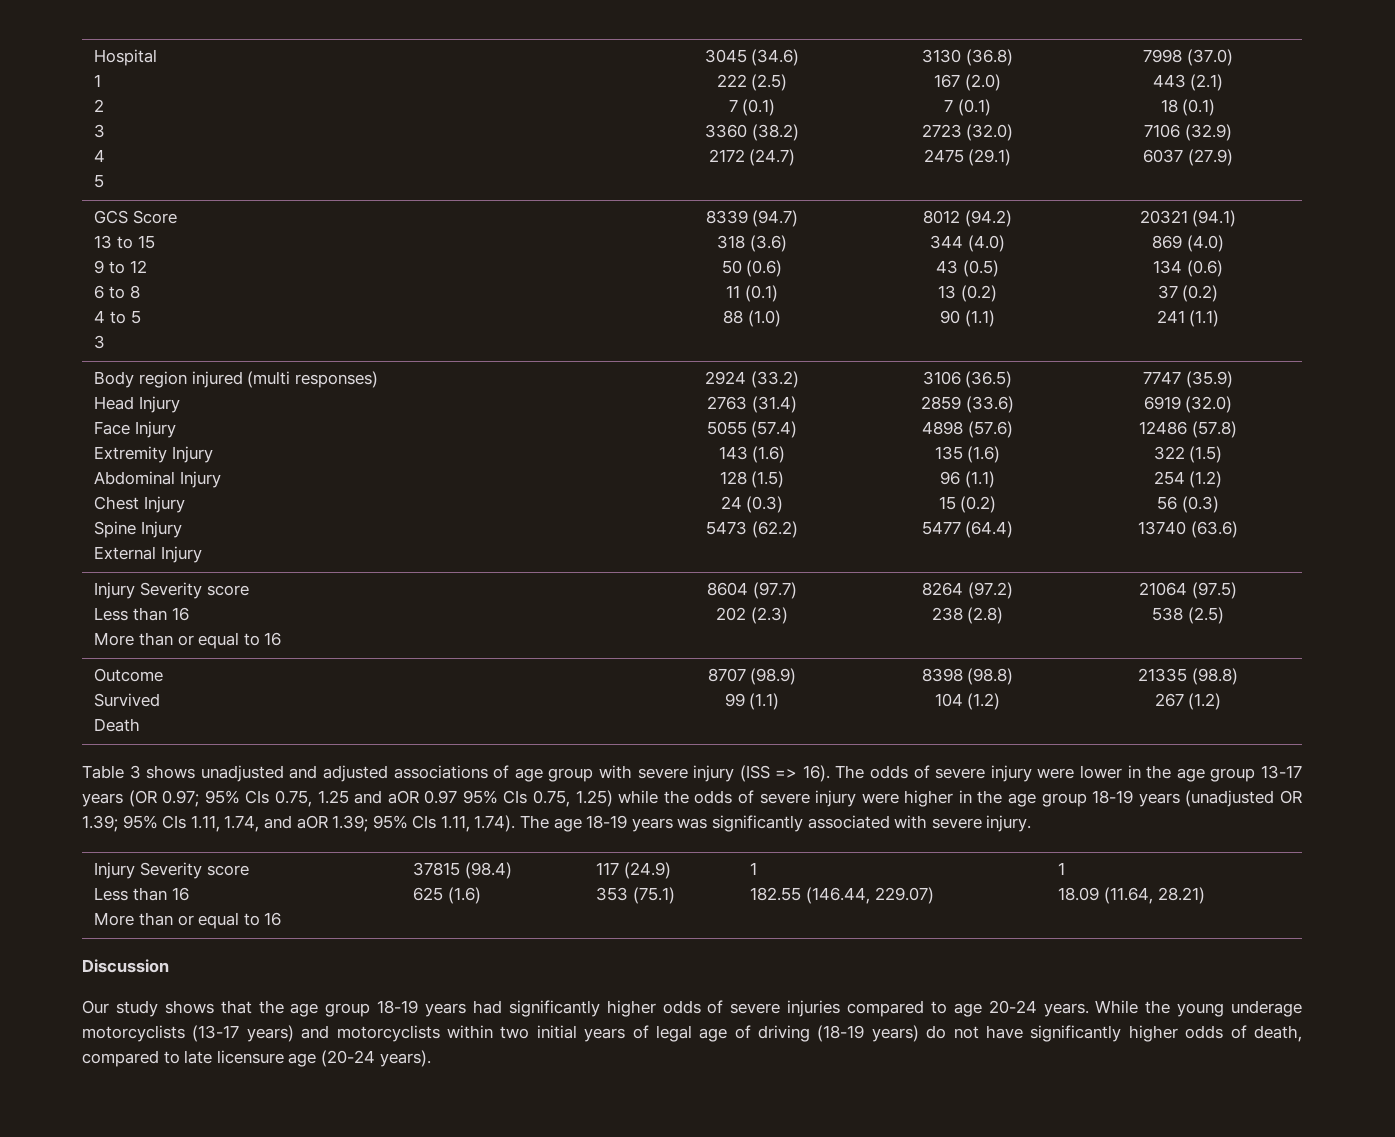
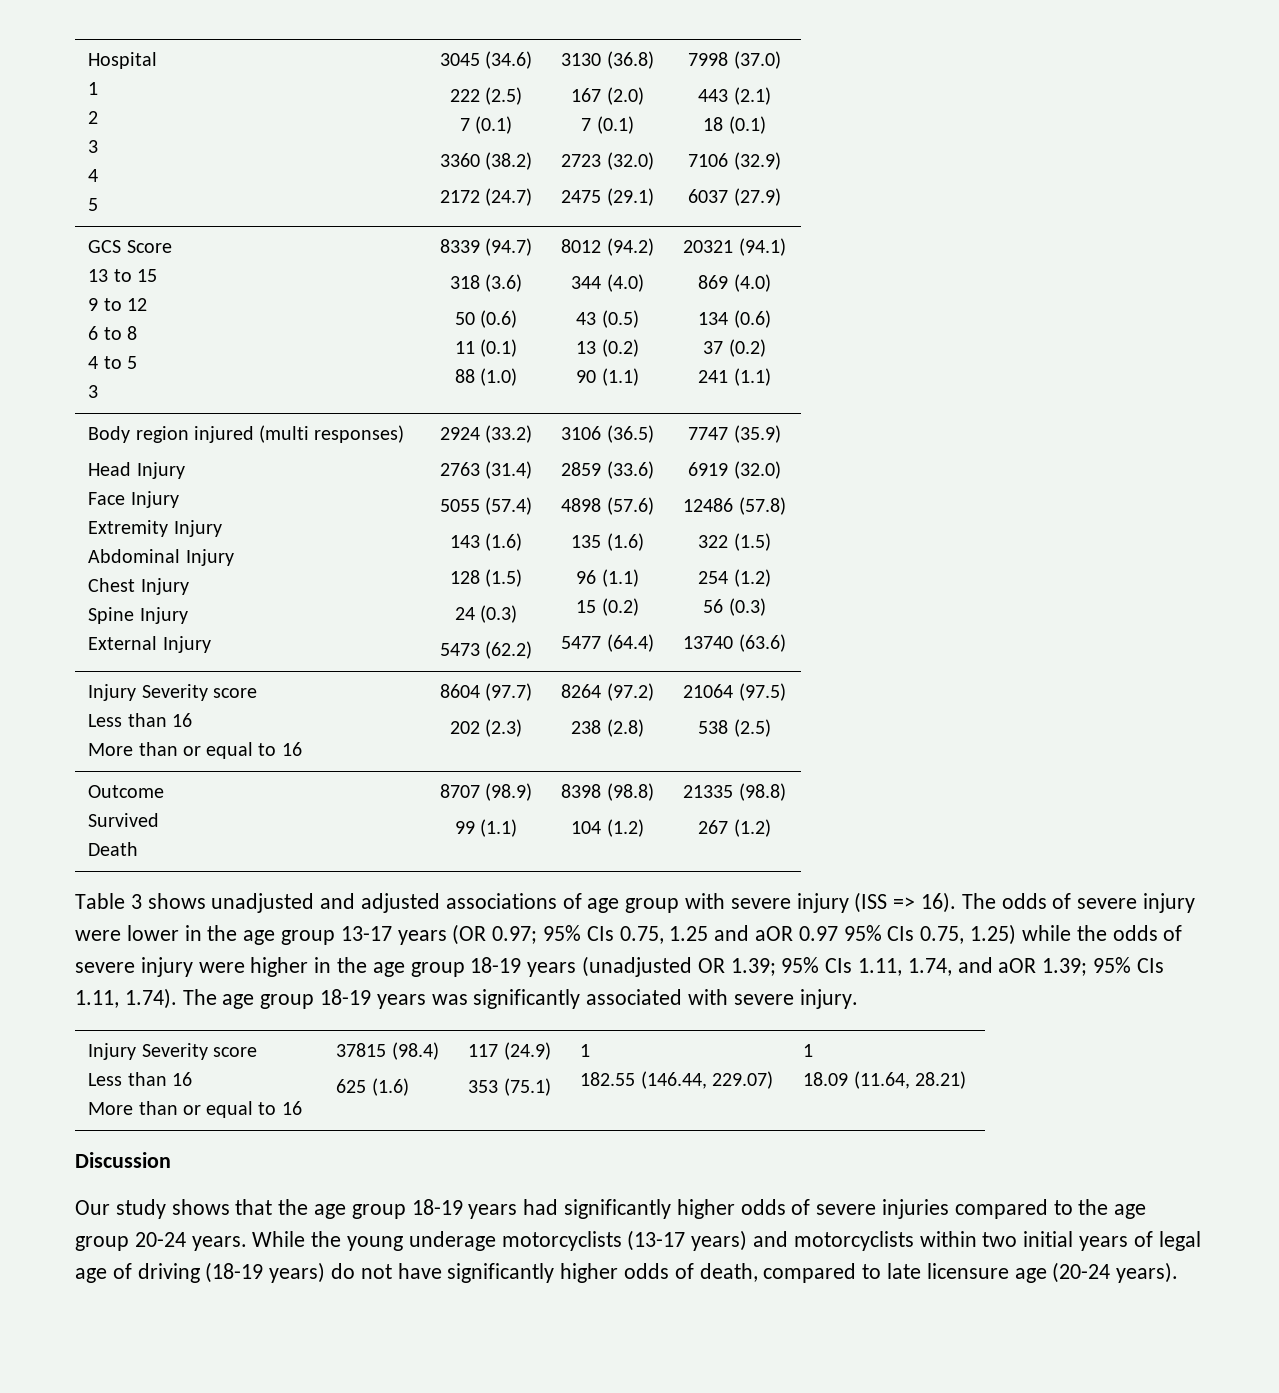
(582, 825) none -> [260,994,315,1009] group
[953,1003,982,1017] age -> [1078,1199,1147,1219] [75,1236,129,1251] the age group

